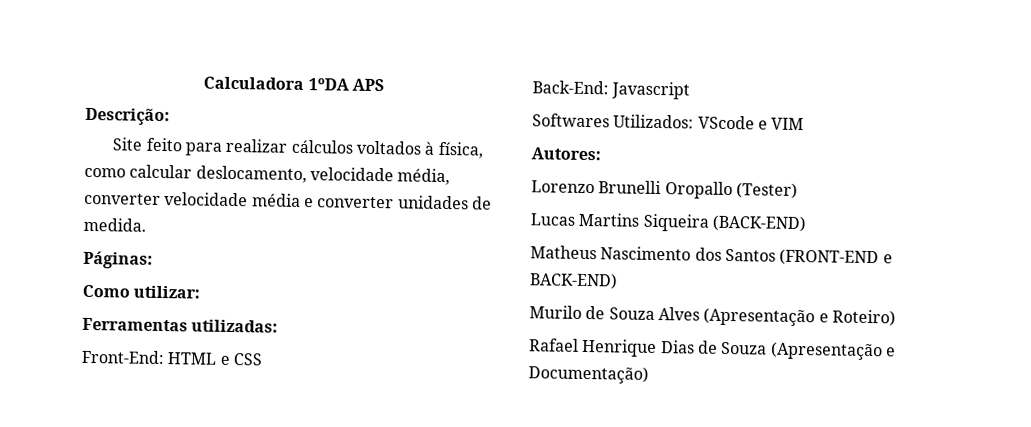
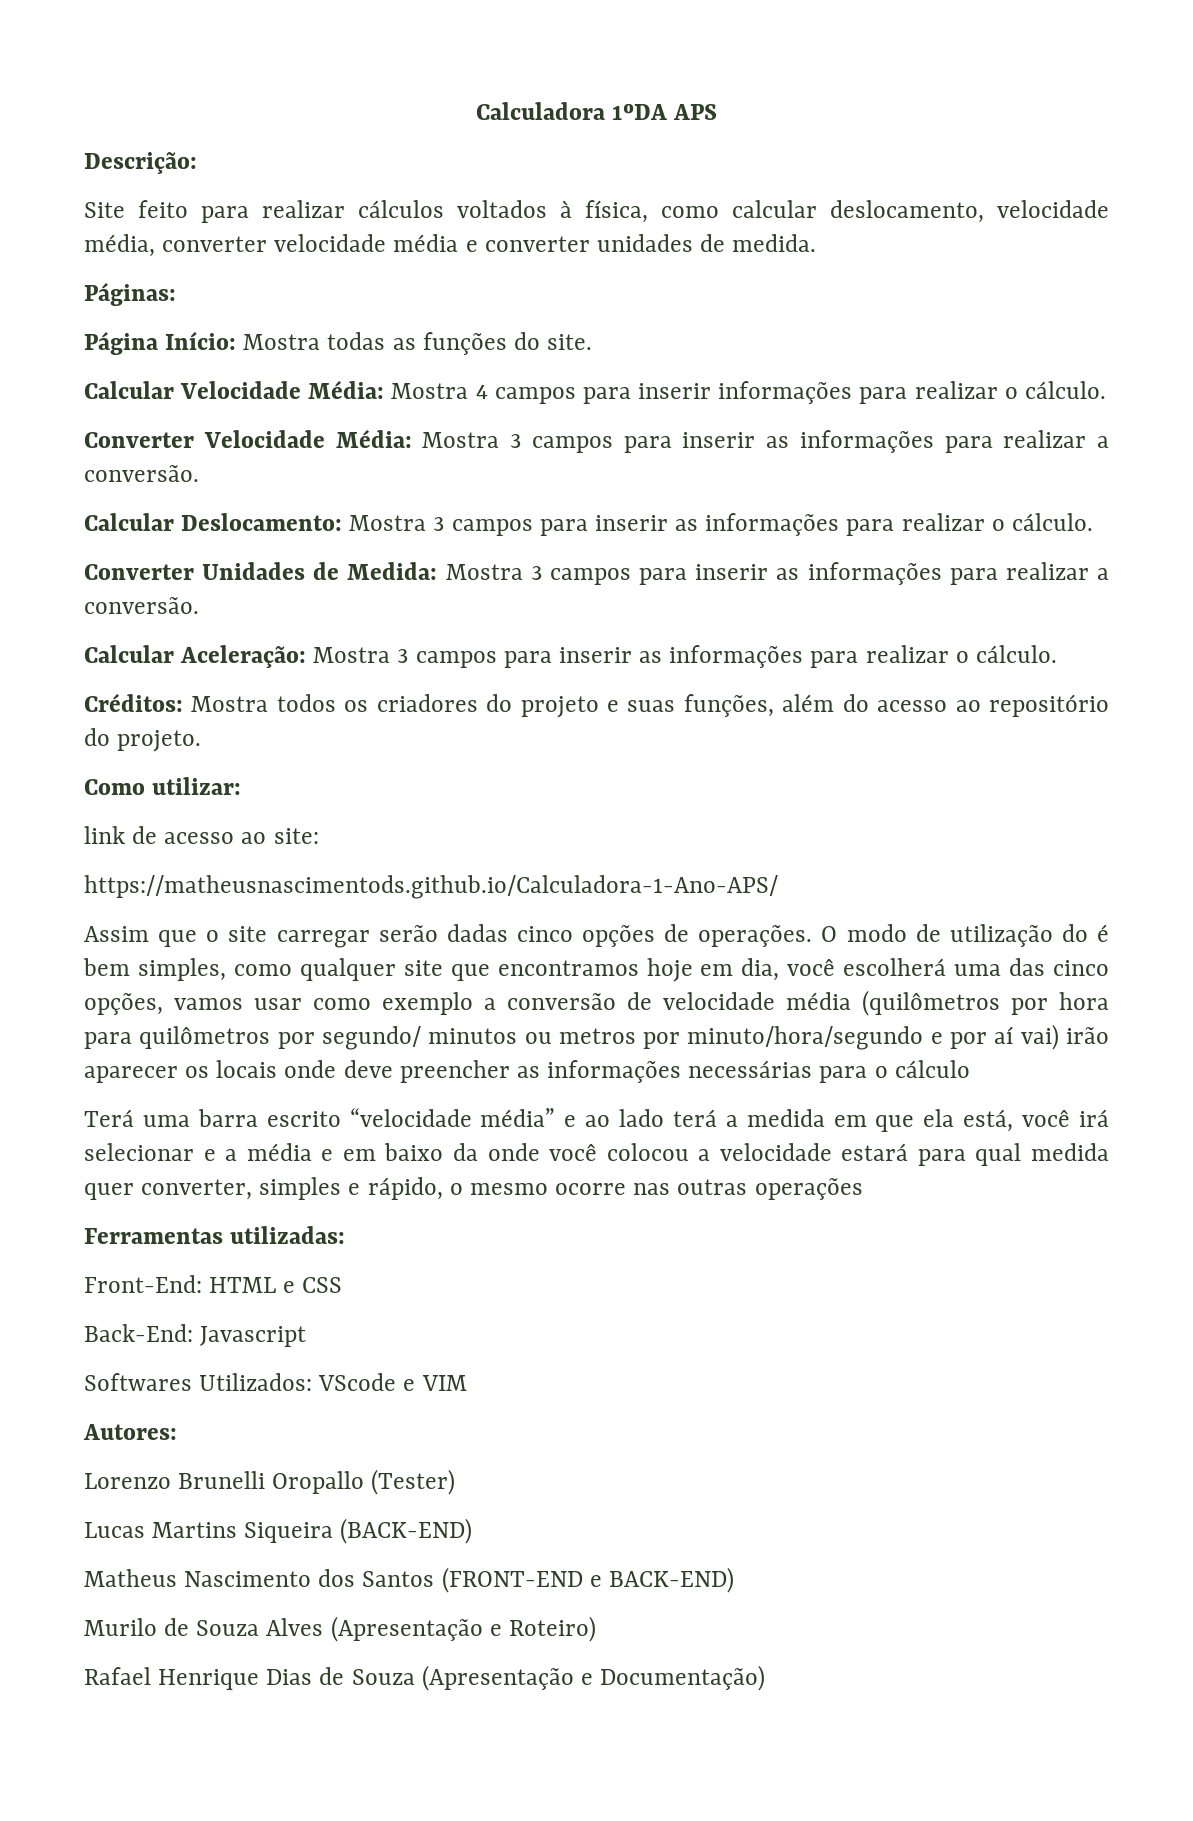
[82,284,201,299] Como utilizar: -> [84,331,593,355] [84,380,1106,404] [84,429,1109,453] [84,465,199,482] [84,513,1093,536] [84,562,1110,585] [84,597,199,614] [84,645,1057,668] [84,693,1110,718] [84,728,202,752] [84,777,242,795] [84,826,319,844] [84,875,778,899] [84,924,1109,948] [83,958,1109,982] [84,990,1109,1016] [84,1024,1109,1050] [84,1060,970,1083] [84,1108,1109,1132] [84,1143,1109,1166] [84,1177,863,1200] Página Início: Mostra todas as funções do site. // Calcular Velocidade Média: Mostra 4 campos para inserir informações para realizar o cálculo. // Converter Velocidade Média: Mostra 3 campos para inserir as informações para realizar a conversão. // Calcular Deslocamento: Mostra 3 campos para inserir as informações para realizar o cálculo. // Converter Unidades de Medida: Mostra 3 campos para inserir as informações para realizar a conversão. // Calcular Aceleração: Mostra 3 campos para inserir as informações para realizar o cálculo. // Créditos: Mostra todos os criadores do projeto e suas funções, além do acesso ao repositório do projeto. // Como utilizar: // link de acesso ao site: // https://matheusnascimentods.github.io/Calculadora-1-Ano-APS/ // Assim que o site carregar serão dadas cinco opções de operações. O modo de utilização do é bem simples, como qualquer site que encontramos hoje em dia, você escolherá uma das cinco opções, vamos usar como exemplo a conversão de velocidade média (quilômetros por hora para quilômetros por segundo/ minutos ou metros por minuto/hora/segundo e por aí vai) irão aparecer os locais onde deve preencher as informações necessárias para o cálculo // Terá uma barra escrito “velocidade média” e ao lado terá a medida em que ela está, você irá selecionar e a média e em baixo da onde você colocou a velocidade estará para qual medida quer converter, simples e rápido, o mesmo ocorre nas outras operações

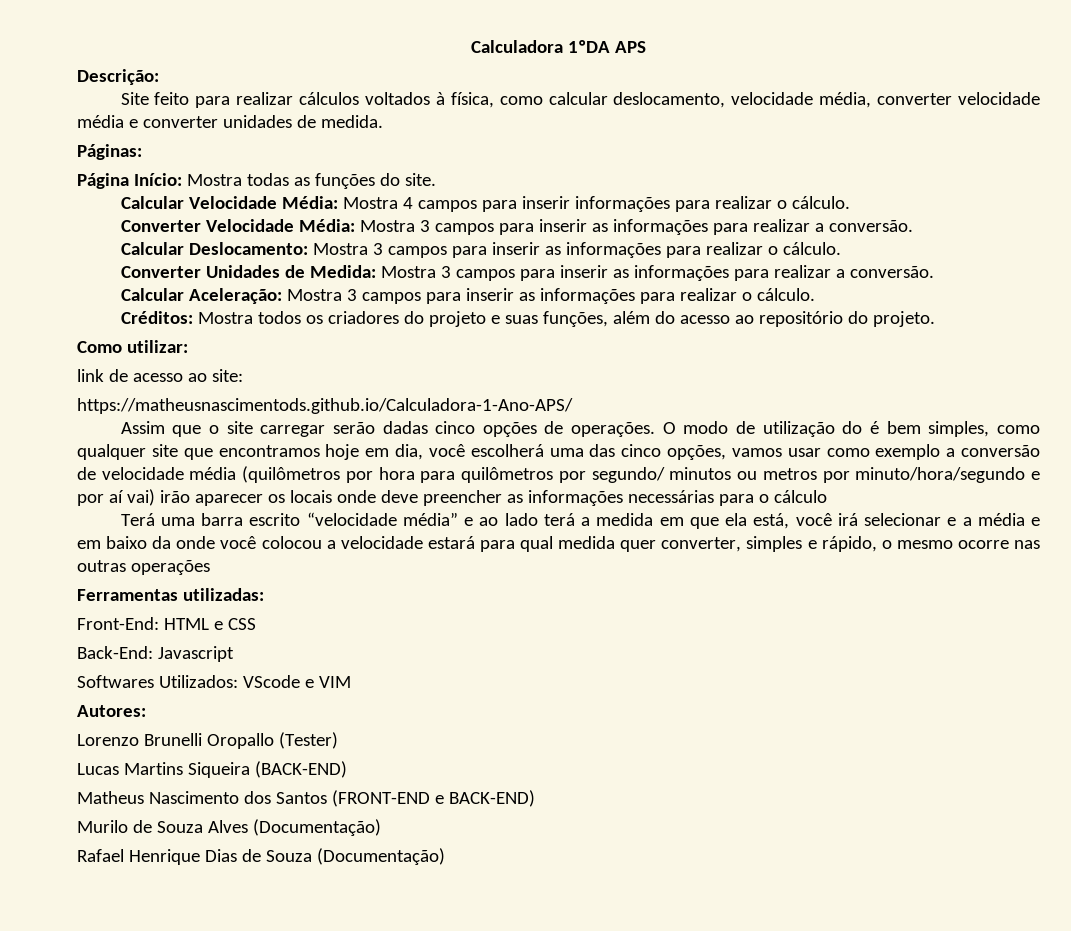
[330,1616,596,1642] (Apresentação e Roteiro) -> [252,819,381,836] (Documentação)
[421,1665,766,1691] (Apresentação e Documentação) -> [316,848,445,865] (Documentação)

